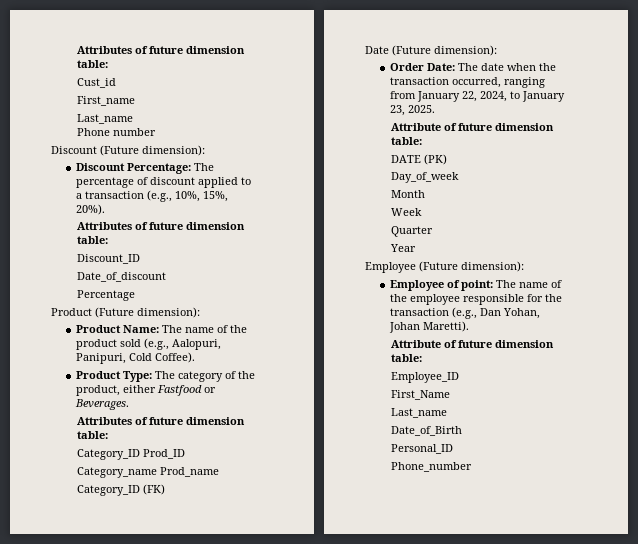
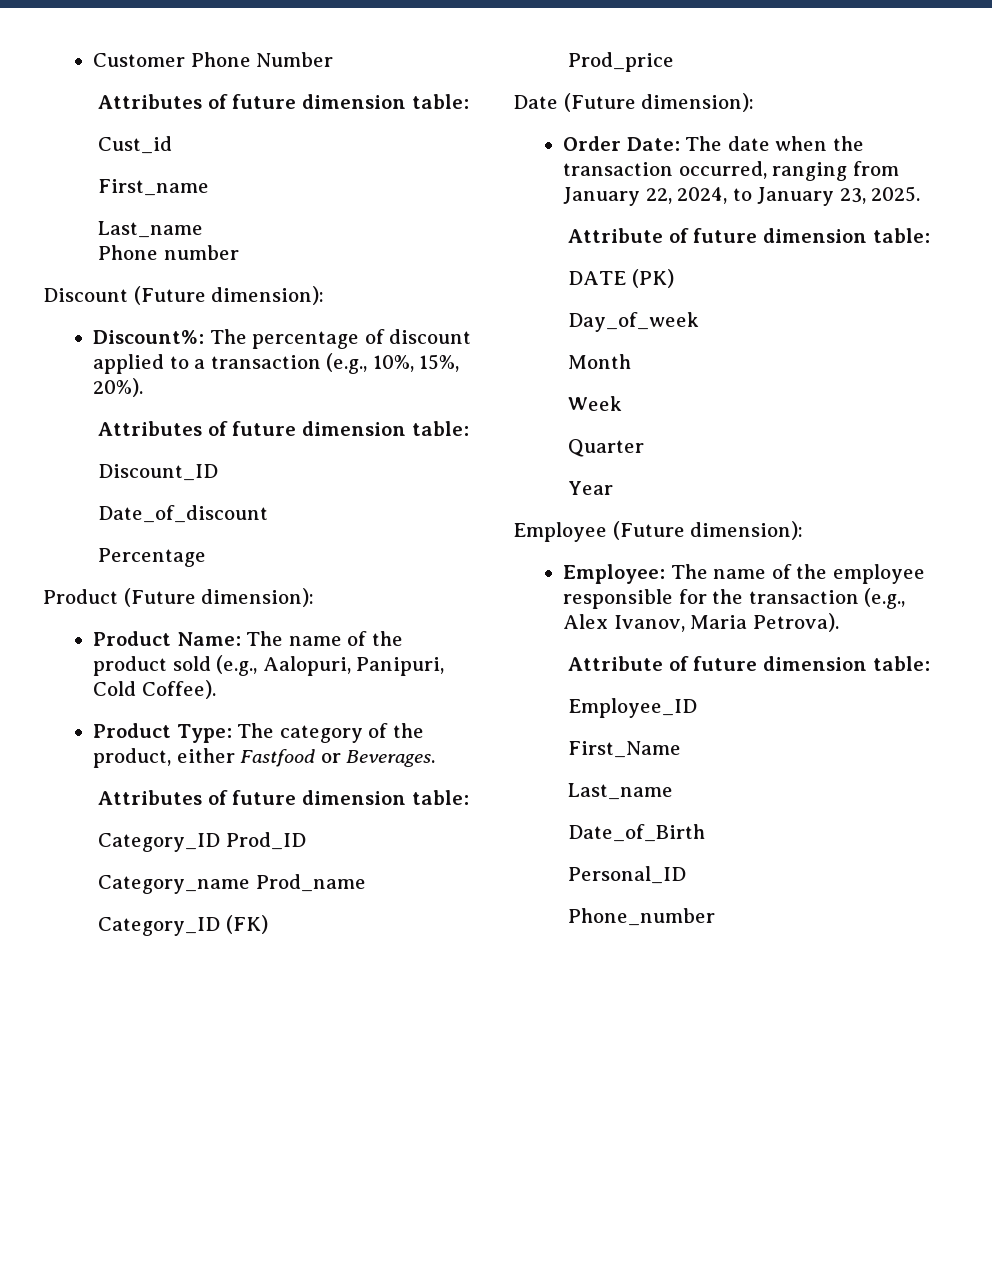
(77, 50) none -> [93,52,334,67] Customer Phone Number //
[76,163,192,174] Discount Percentage: -> [93,330,205,344] Discount%:
(166, 489) none -> [568,52,675,72] // Prod_price
[390,280,494,291] Employee of point: -> [563,564,666,584] Employee:
[480,308,541,319] [389,321,470,333] Dan Yohan, Johan Maretti). -> [563,613,839,632] Alex Ivanov, Maria Petrova).

